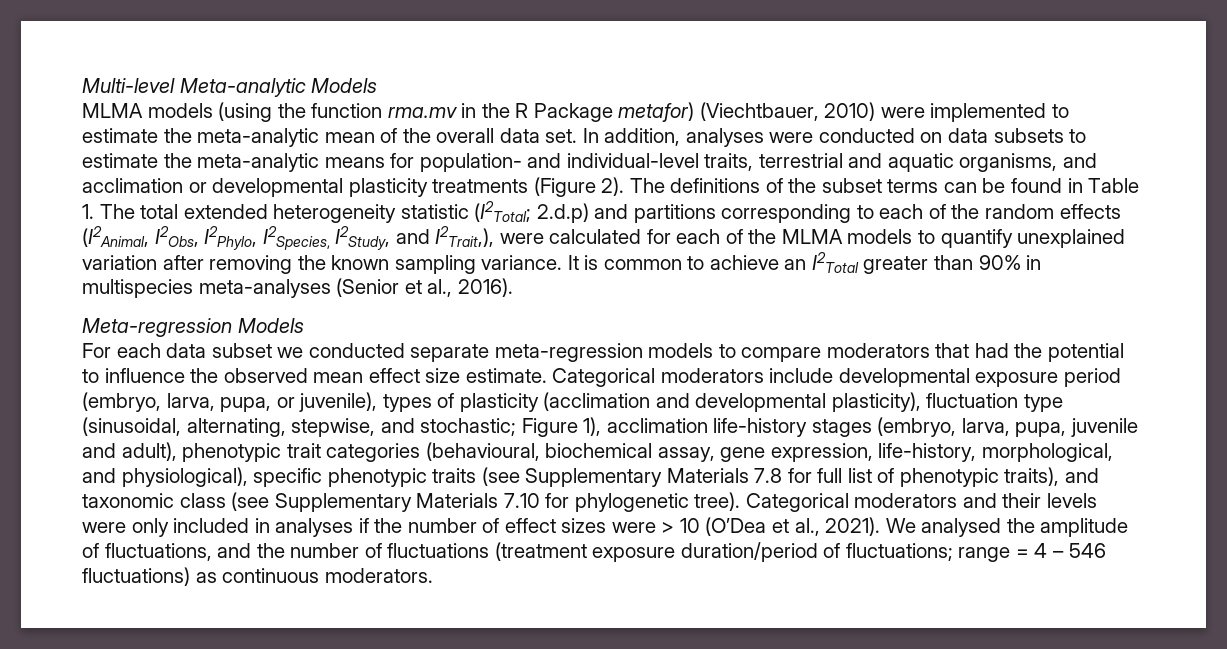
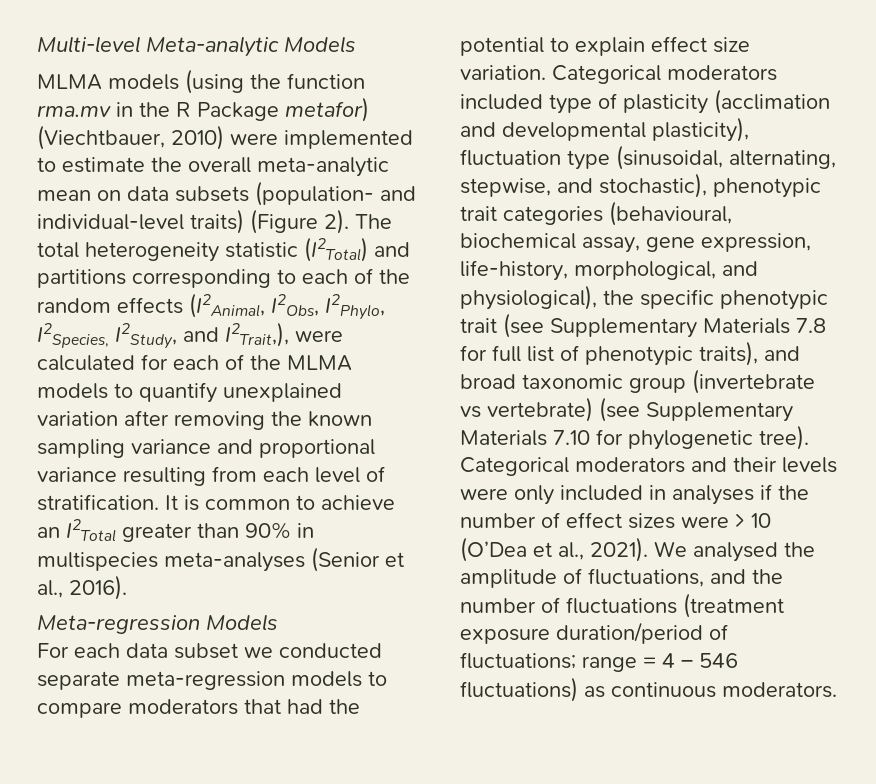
(192, 135) none -> [188,157,251,173] overall
[380,128,1087,147] [82,153,1097,172] [82,177,1140,197] [82,201,589,223] of the overall data set. In addition, analyses were conducted on data subsets to estimate the meta-analytic means for population- and individual-level traits, terrestrial and aquatic organisms, and acclimation or developmental plasticity treatments (Figure 2). The definitions of the subset terms can be found in Table 1. The total extended heterogeneity statistic (I2Total; 2.d.p) -> [97,181,416,206] [37,209,392,234] [37,237,368,262] on data subsets (population- and individual-level traits) (Figure 2). The total heterogeneity statistic (I2Total)
[481,255,563,270] variance. -> [131,439,375,458] [37,466,385,486] [37,494,159,511] variance and proportional variance resulting from each level of stratification.
[104,368,364,383] influence the observed mean -> [575,37,645,56] explain
[465,368,1121,387] [82,392,432,412] estimate. Categorical moderators include developmental exposure period (embryo, larva, pupa, or juvenile), types -> [460,65,777,84] [460,94,592,114] variation. Categorical moderators included type
[420,417,1138,437] [82,442,177,461] stochastic; Figure 1), acclimation life-history stages (embryo, larva, pupa, juvenile and adult), -> [599,173,707,198] stochastic),
(248, 477) none -> [603,290,634,305] the
[432,468,477,483] traits -> [460,318,497,333] trait
[82,493,226,508] taxonomic class -> [460,369,815,394] [460,397,593,422] broad taxonomic group (invertebrate vs vertebrate)

